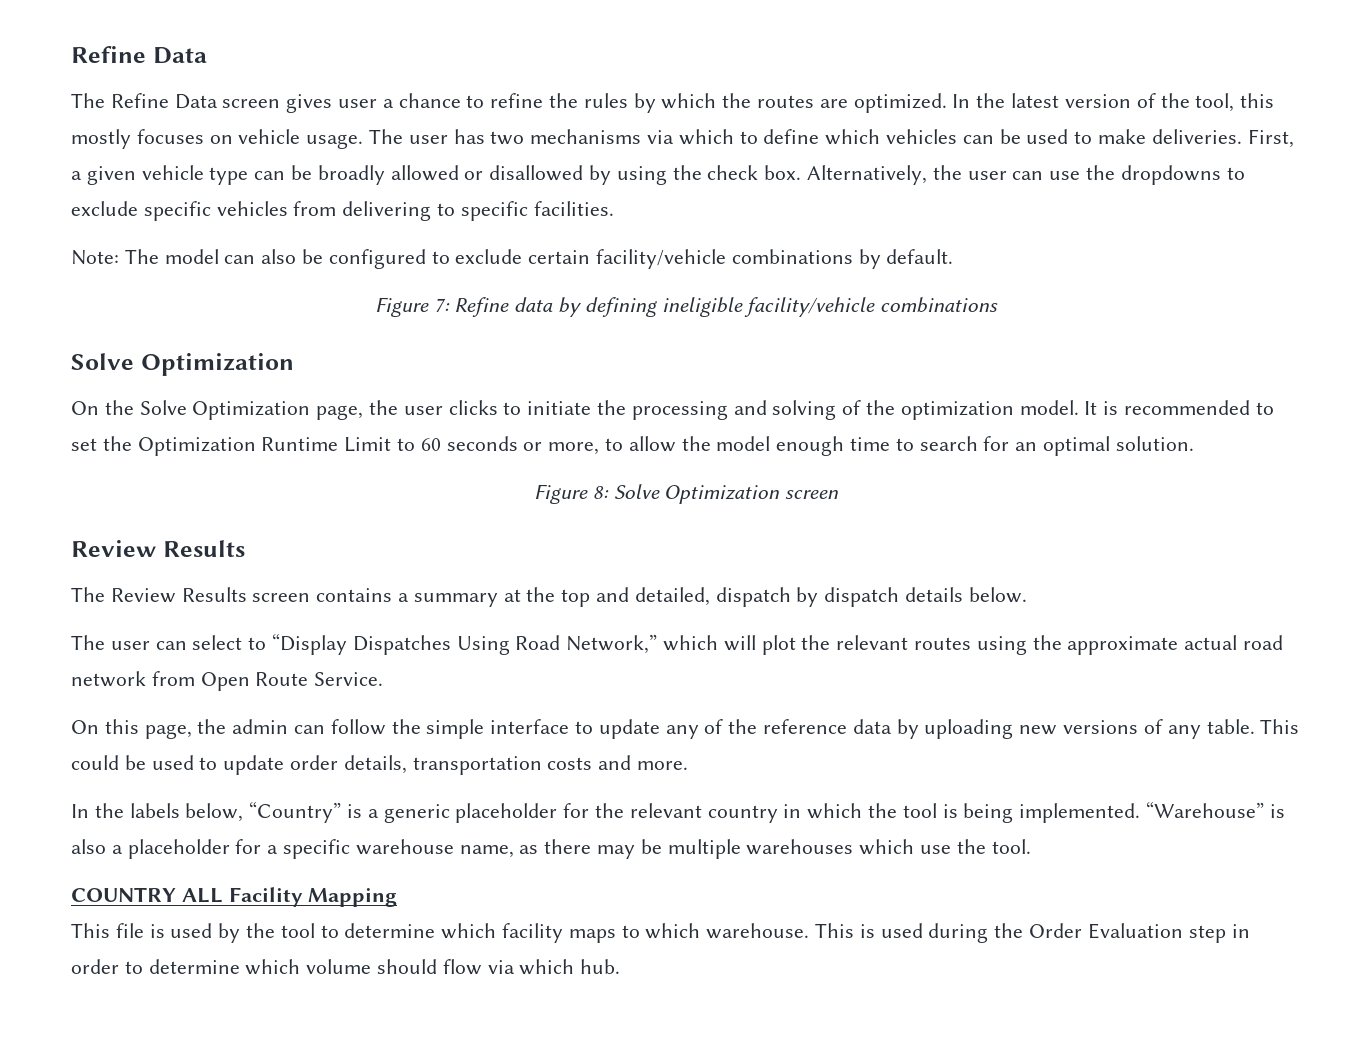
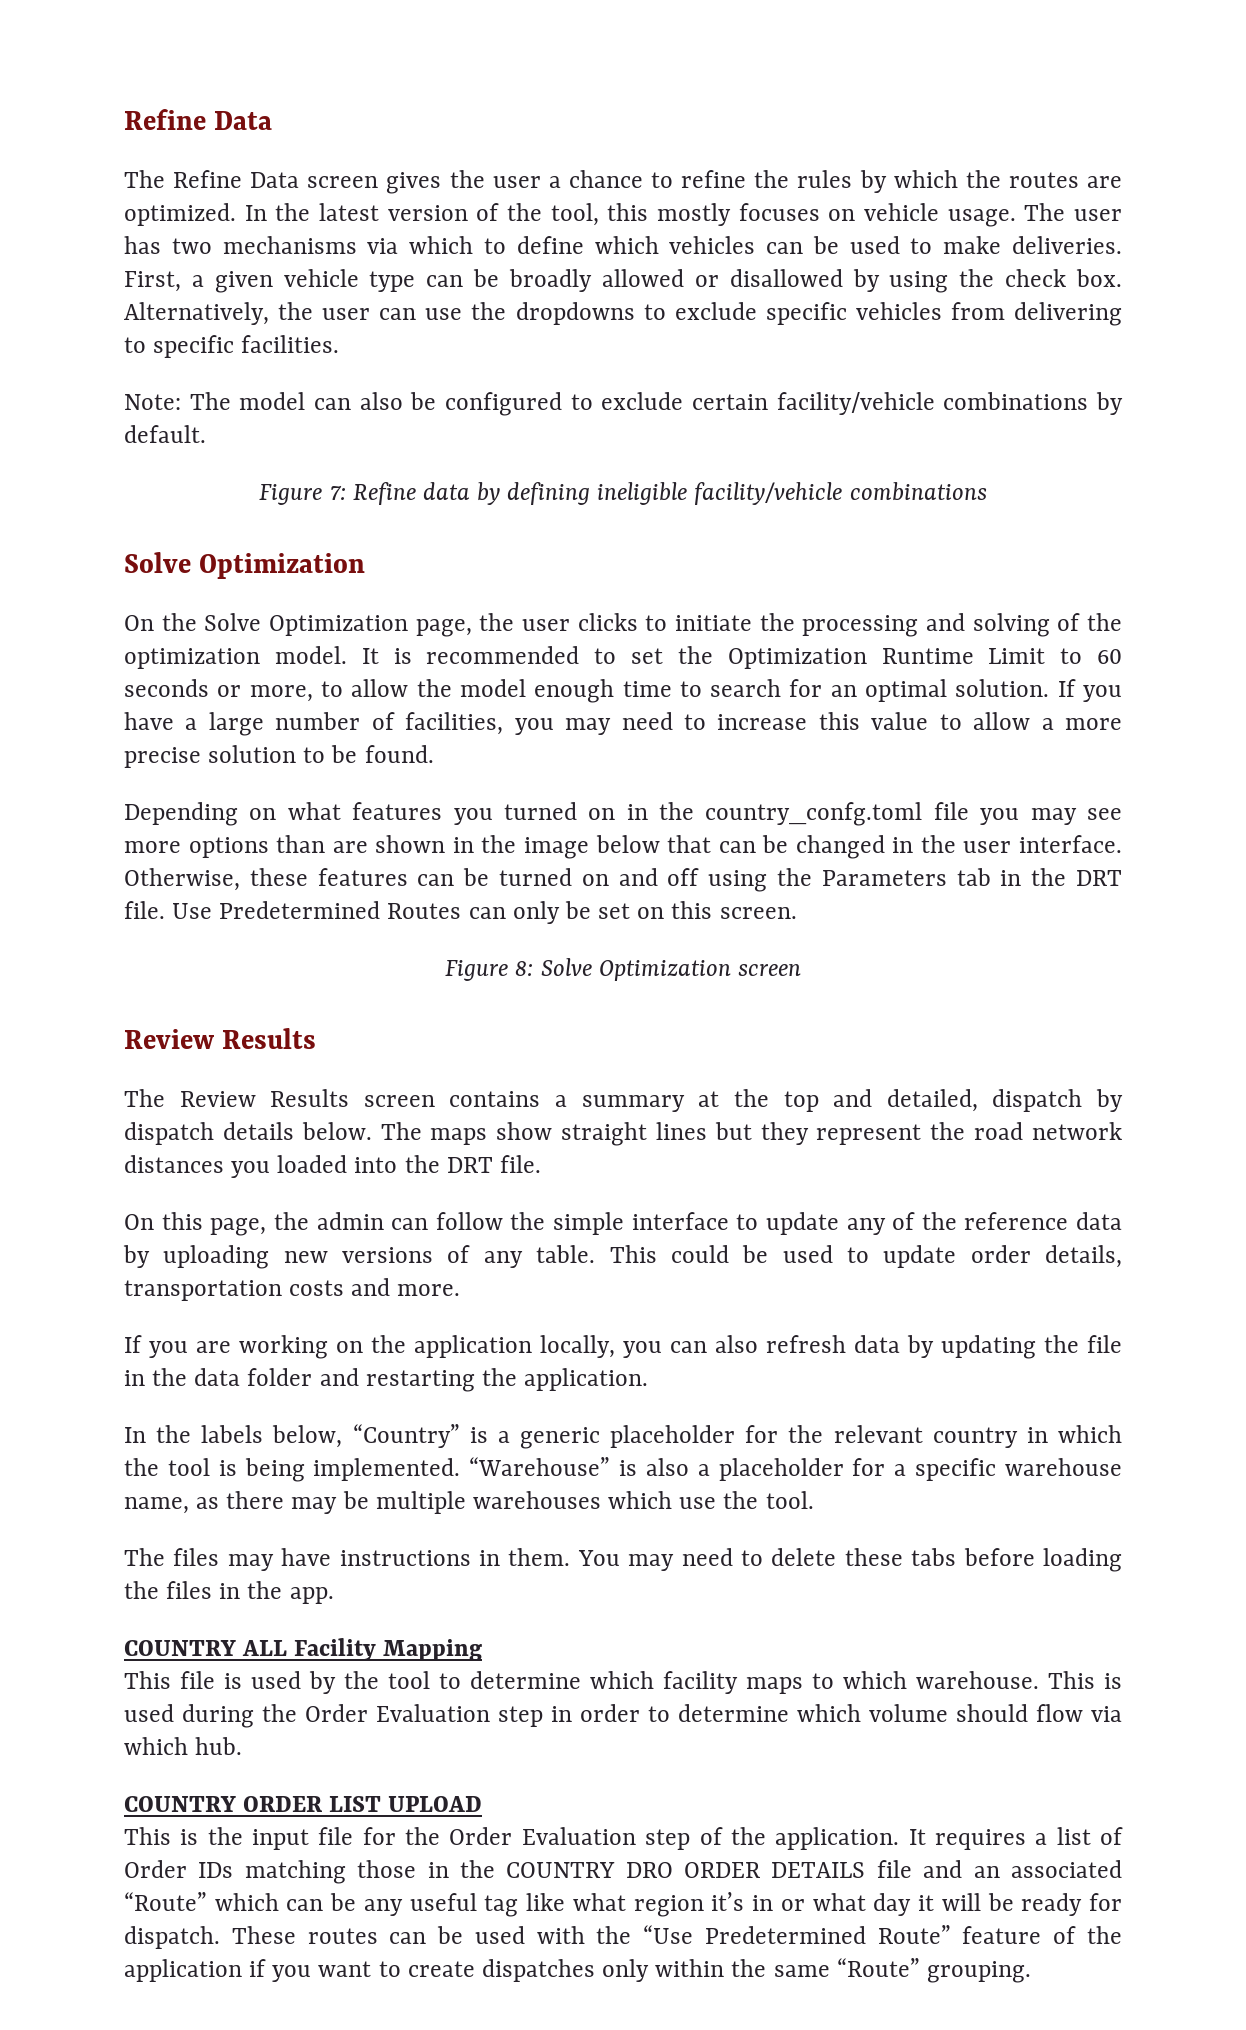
(333, 103) none -> [449,170,485,188] the
(1194, 443) none -> [1057,679,1122,702] [124,712,1122,736] [124,745,434,768] [124,802,1122,826] [124,835,1122,859] [124,868,1122,892] [124,901,797,924] If you have a large number of facilities, you may need to increase this value to allow a more precise solution to be found. // Depending on what features you turned on in the country_confg.toml file you may see more options than are shown in the image below that can be changed in the user interface. Otherwise, these features can be turned on and off using the Parameters tab in the DRT file. Use Predetermined Routes can only be set on this screen.
[71,633,1284,655] [71,671,384,691] // The user can select to “Display Dispatches Using Road Network,” which will plot the relevant routes using the approximate actual road network from Open Route Service. -> [380,1122,1122,1146] [124,1155,541,1178] The maps show straight lines but they represent the road network distances you loaded into the DRT file.
(689, 765) none -> [124,1335,1122,1359] [124,1368,649,1392] // If you are working on the application locally, you can also refresh data by updating the file in the data folder and restarting the application.
(1031, 846) none -> [124,1548,1122,1572] [124,1581,334,1604] // The files may have instructions in them. You may need to delete these tabs before loading the files in the app.
(621, 966) none -> [124,1796,483,1812] [124,1827,1124,1850] [124,1860,1122,1884] [124,1892,1122,1917] [124,1925,1122,1949] [124,1958,1031,1983] // COUNTRY ORDER LIST UPLOAD // This is the input file for the Order Evaluation step of the application. It requires a list of Order IDs matching those in the COUNTRY DRO ORDER DETAILS file and an associated “Route” which can be any useful tag like what region it’s in or what day it will be ready for dispatch. These routes can be used with the “Use Predetermined Route” feature of the application if you want to create dispatches only within the same “Route” grouping.

